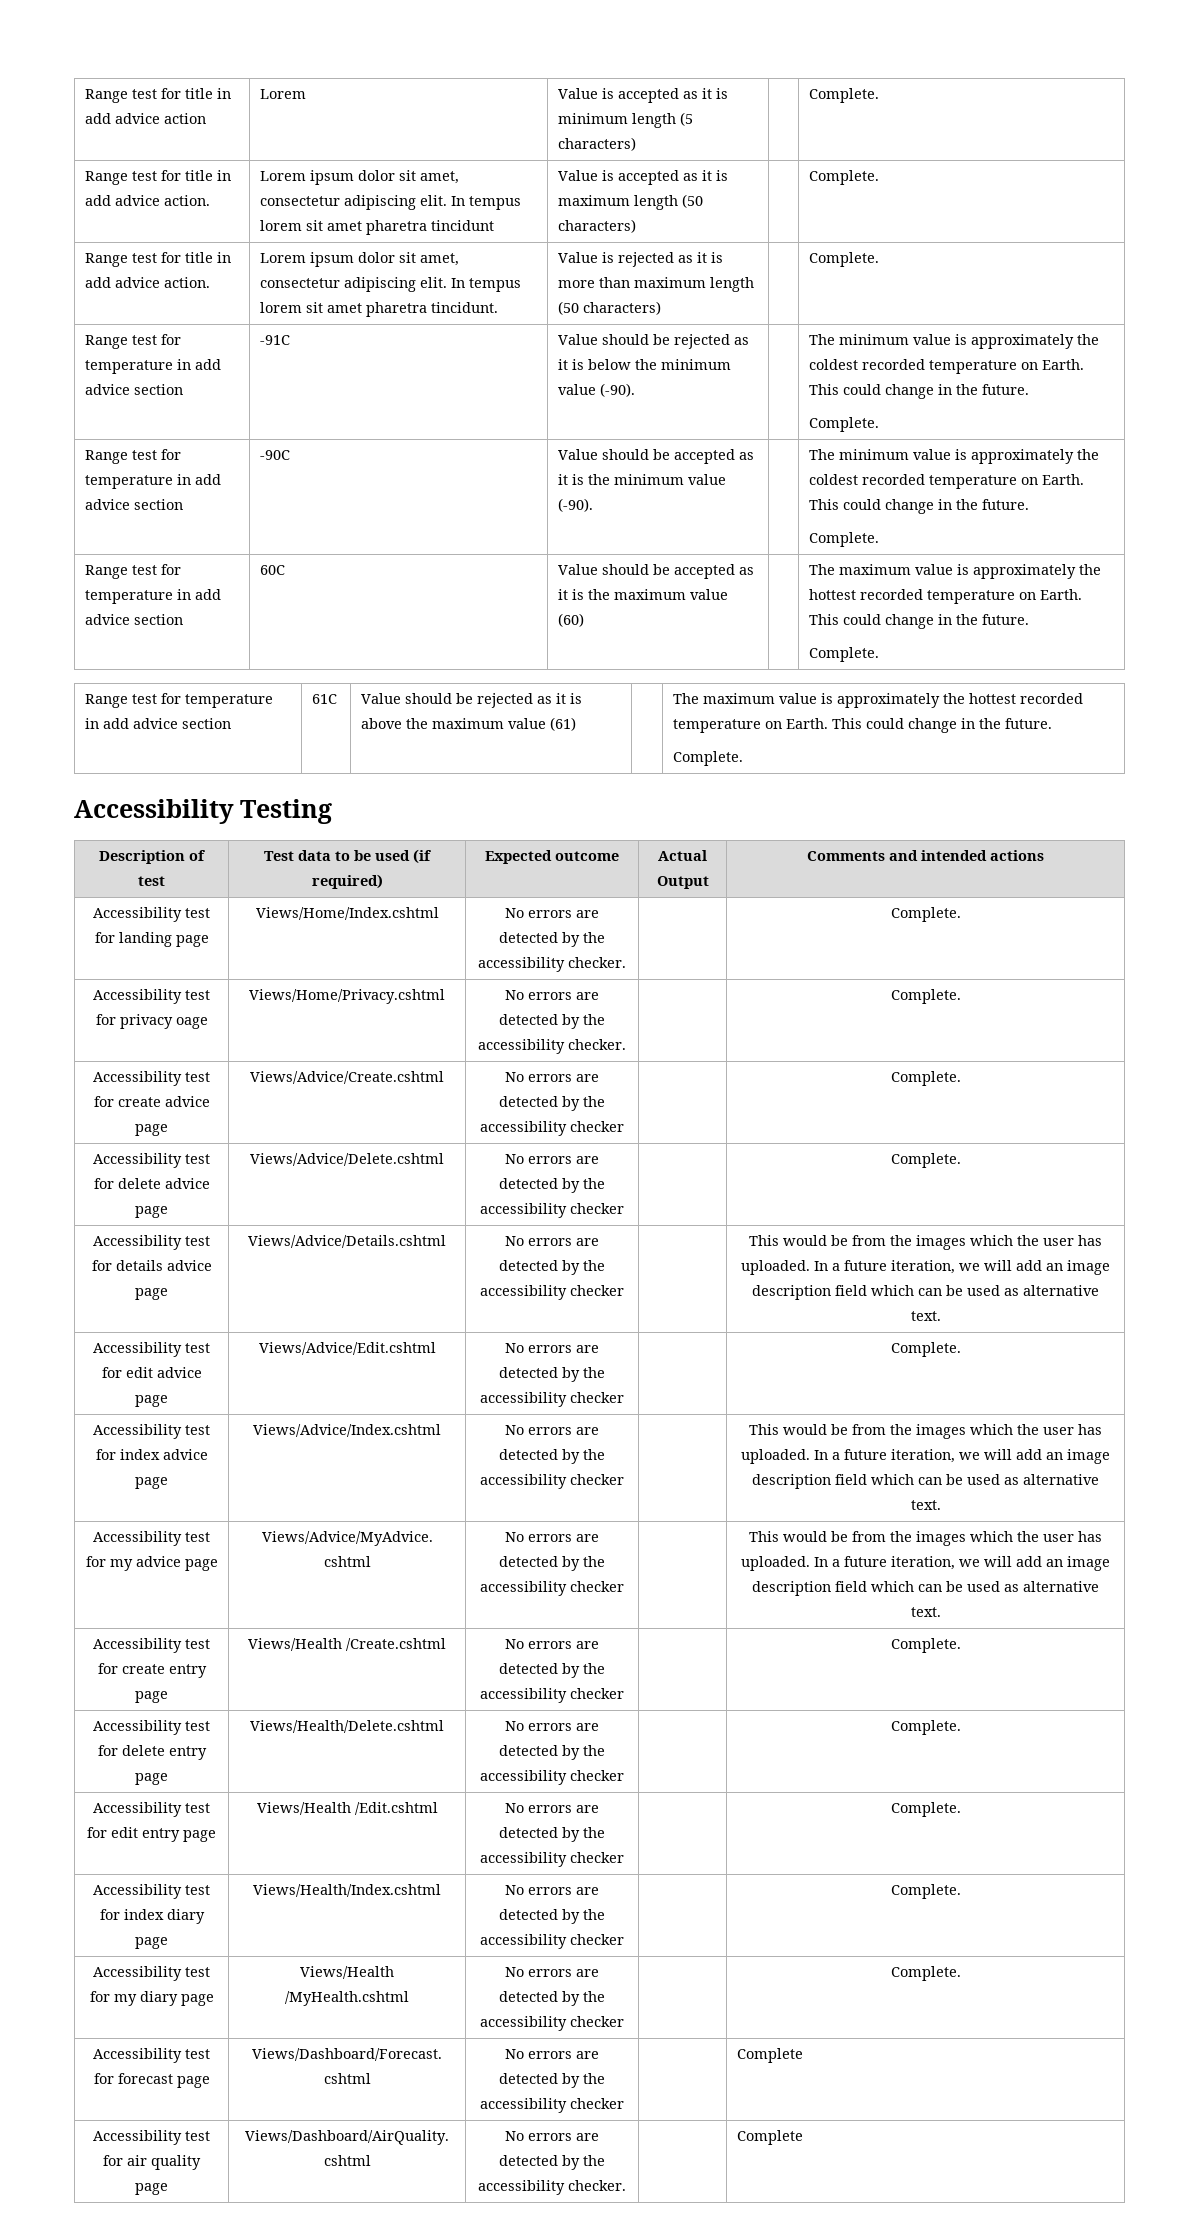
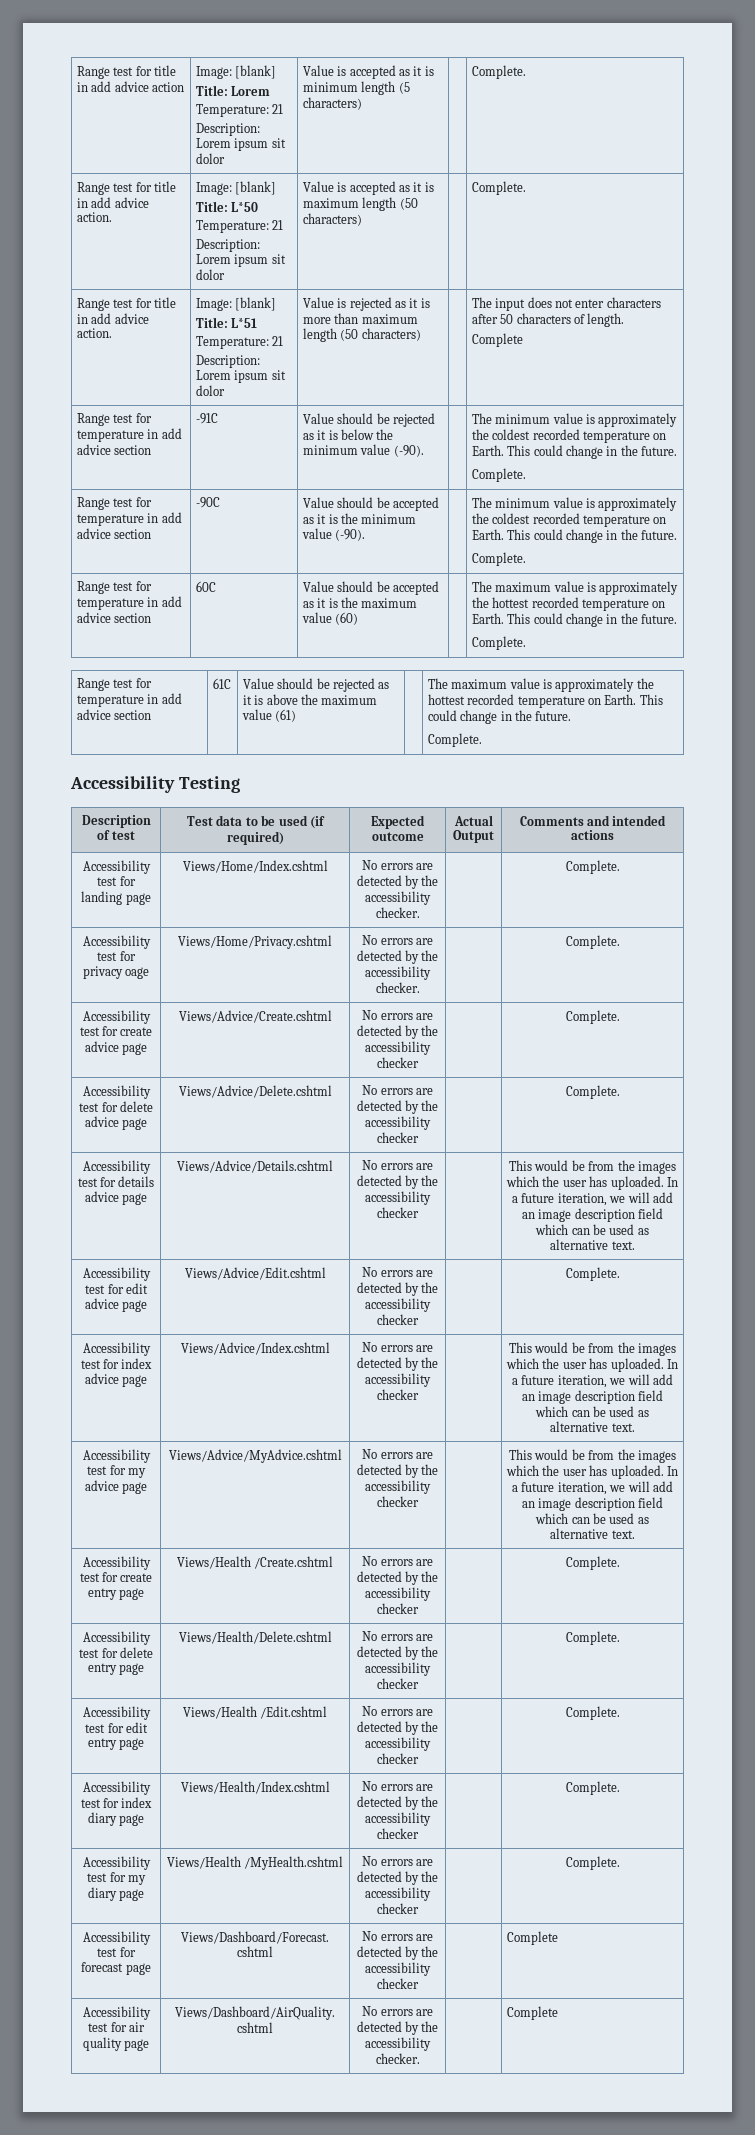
[260,89,307,99] Lorem -> [195,65,277,79] [195,85,271,96] [195,104,284,117] [195,123,260,136] [195,138,286,151] [195,153,225,164] Image: [blank] // Title: Lorem // Temperature: 21 // Description: Lorem ipsum sit dolor
[260,170,460,185] [260,195,522,210] [260,220,495,235] Lorem ipsum dolor sit amet, consectetur adipiscing elit. In tempus lorem sit amet pharetra tincidunt -> [195,181,277,195] [195,201,259,212] [195,220,284,233] [195,239,260,252] [195,254,286,267] [195,269,225,280] Image: [blank] // Title: L*50 // Temperature: 21 // Description: Lorem ipsum sit dolor
[260,252,460,267] [260,277,522,292] [260,302,499,317] Lorem ipsum dolor sit amet, consectetur adipiscing elit. In tempus lorem sit amet pharetra tincidunt. -> [195,297,277,311] [195,317,258,328] [195,336,284,349] [195,355,260,368] [195,370,286,383] [195,385,225,396] Image: [blank] // Title: L*51 // Temperature: 21 // Description: Lorem ipsum sit dolor
[809,252,880,267] Complete. -> [471,297,661,311] [471,313,625,327] [471,333,523,347] The input does not enter characters after 50 characters of length. // Complete

